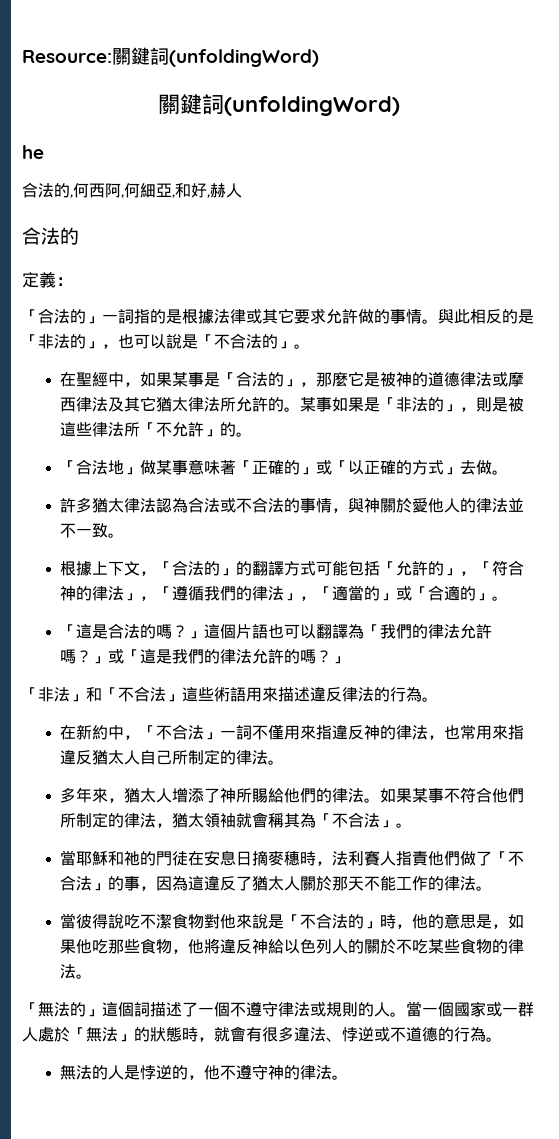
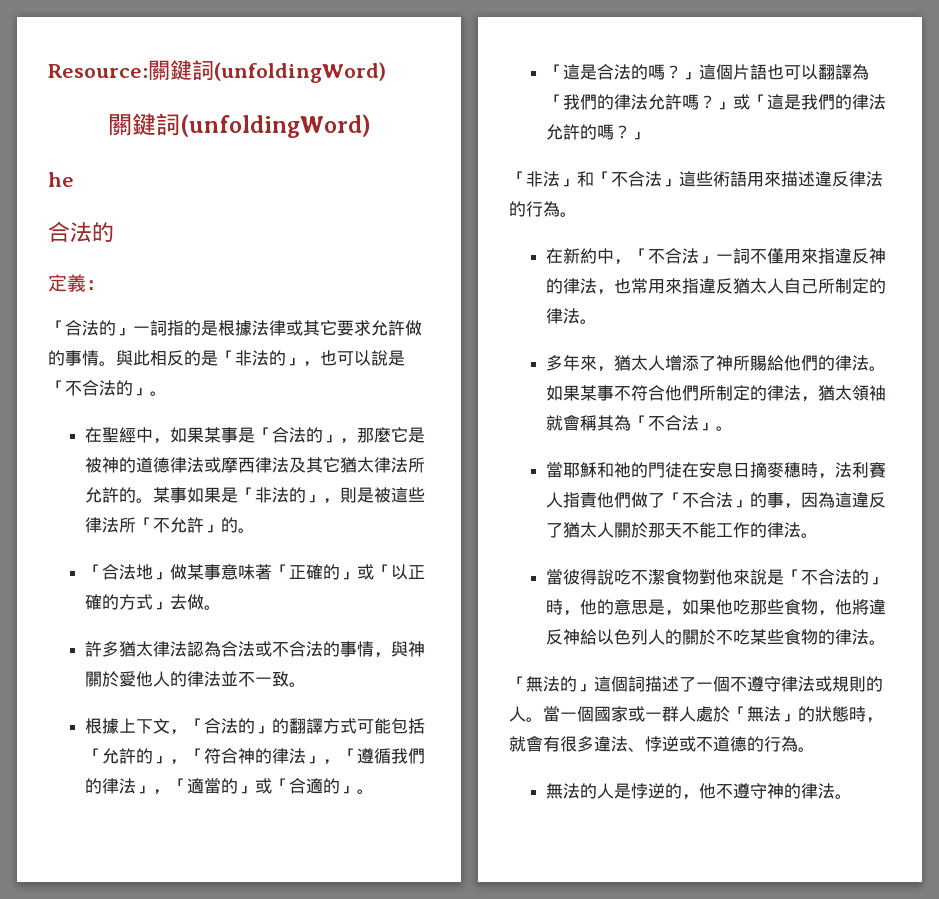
[22,182,242,198] // 合法的,何西阿,何細亞,和好,赫人 -> (74, 179) none

